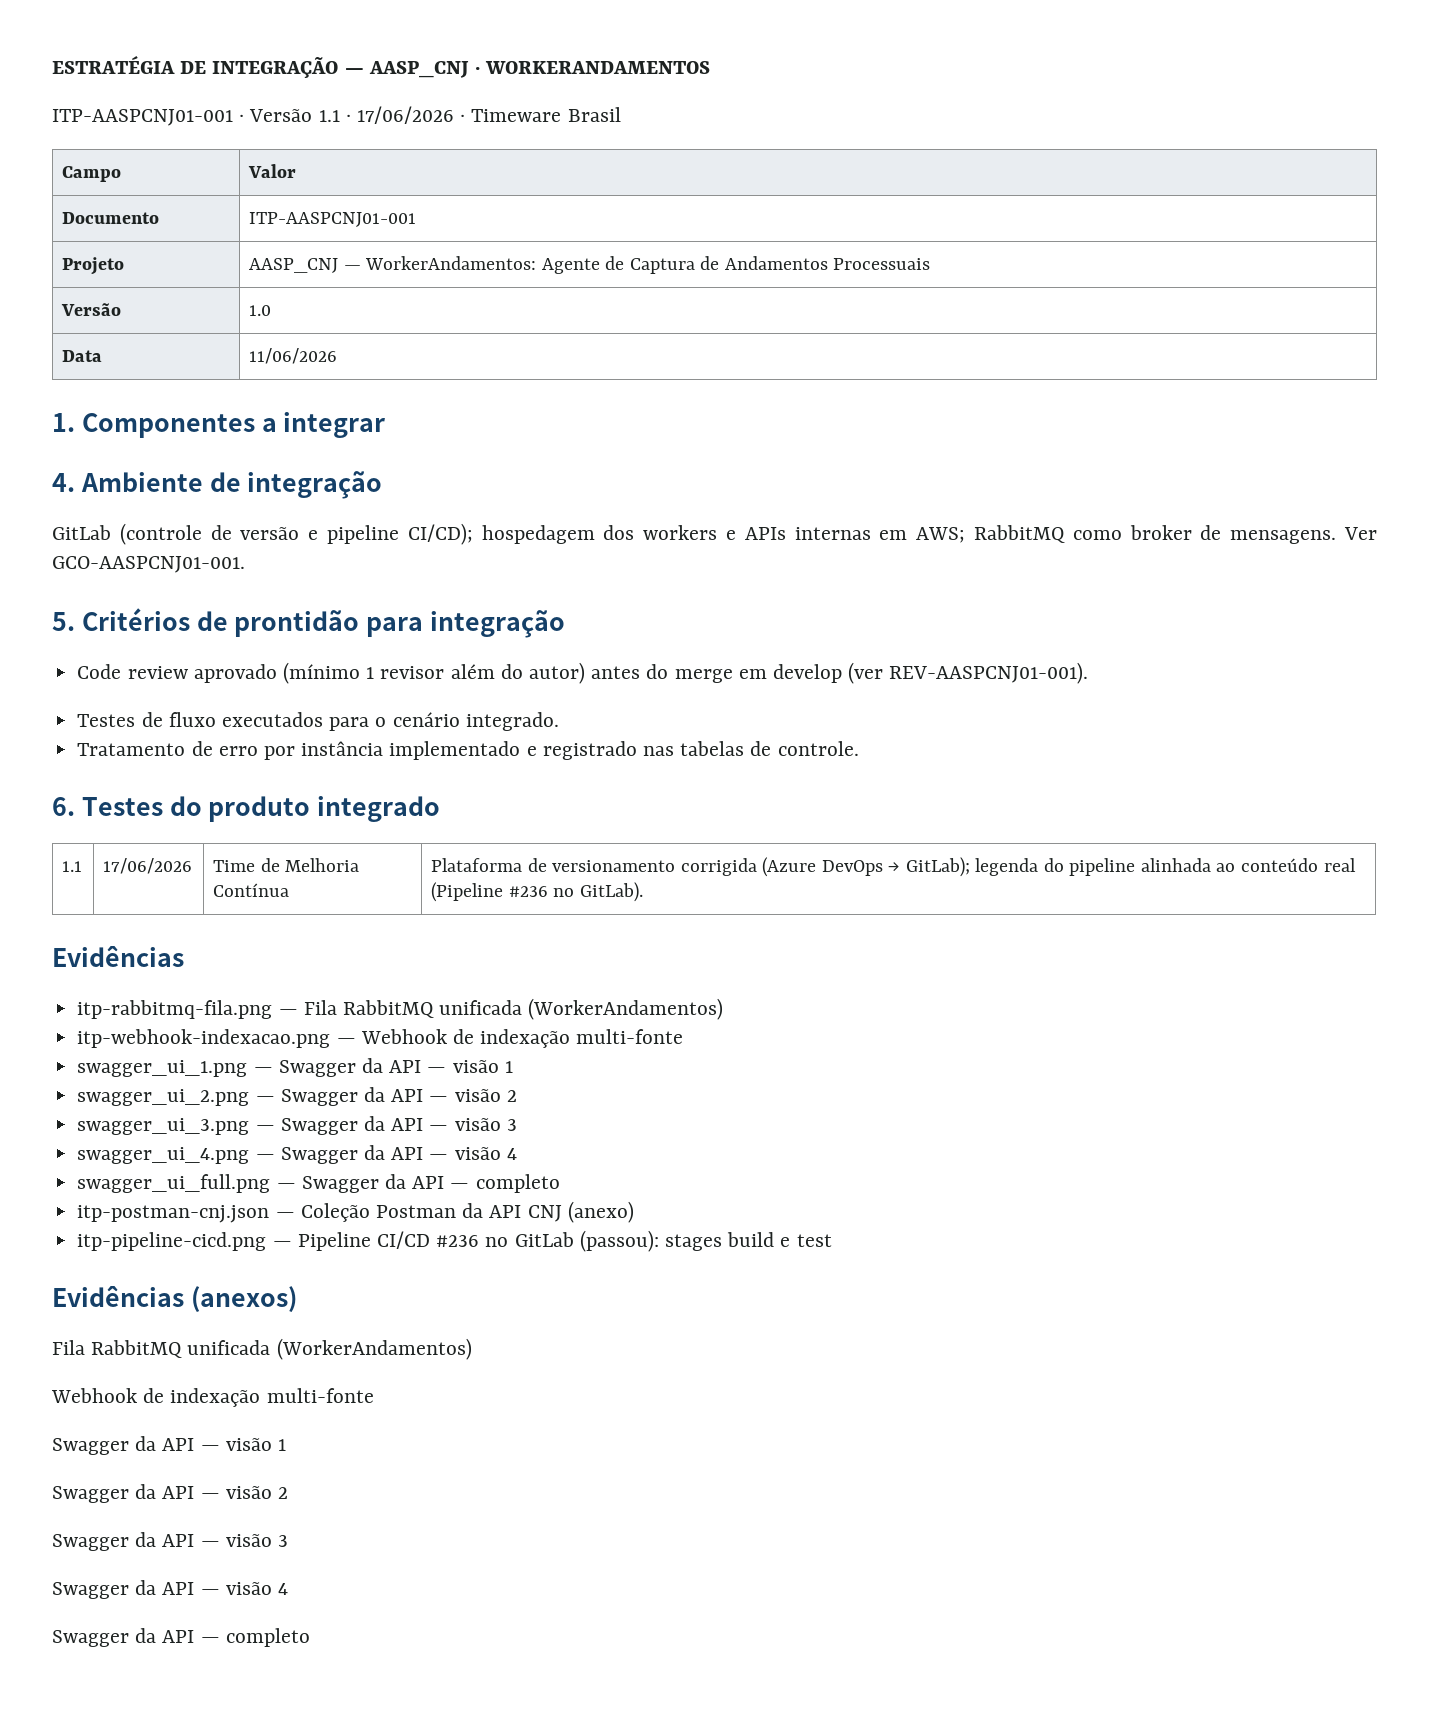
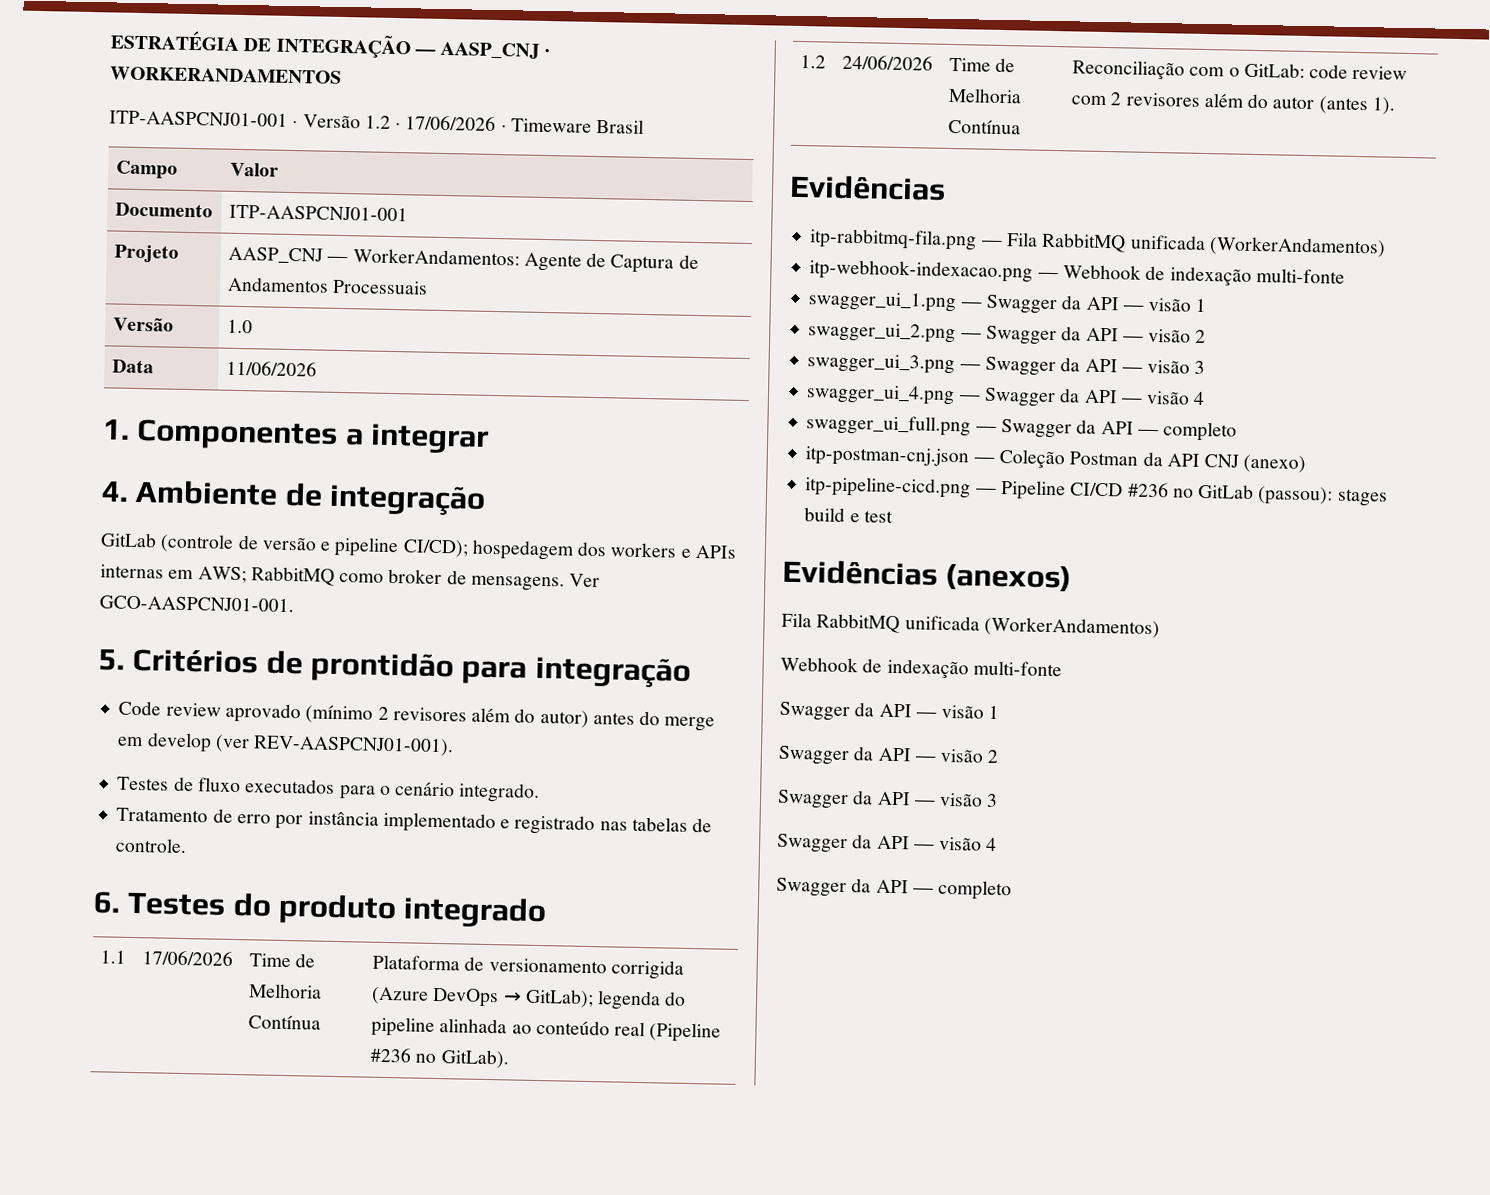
[318,110,340,122] 1.1 -> [364,115,391,129] 1.2
[366,666,445,679] 1 revisor -> [377,706,467,722] 2 revisores
(643, 892) none -> [800,54,827,69] [842,54,934,71] [949,57,1016,73] [948,87,1023,104] [948,118,1022,135] [1072,59,1408,80] [1071,92,1395,115] // 1.2 | 24/06/2026 | Time de Melhoria Contínua | Reconciliação com o GitLab: code review com 2 revisores além do autor (antes 1).

